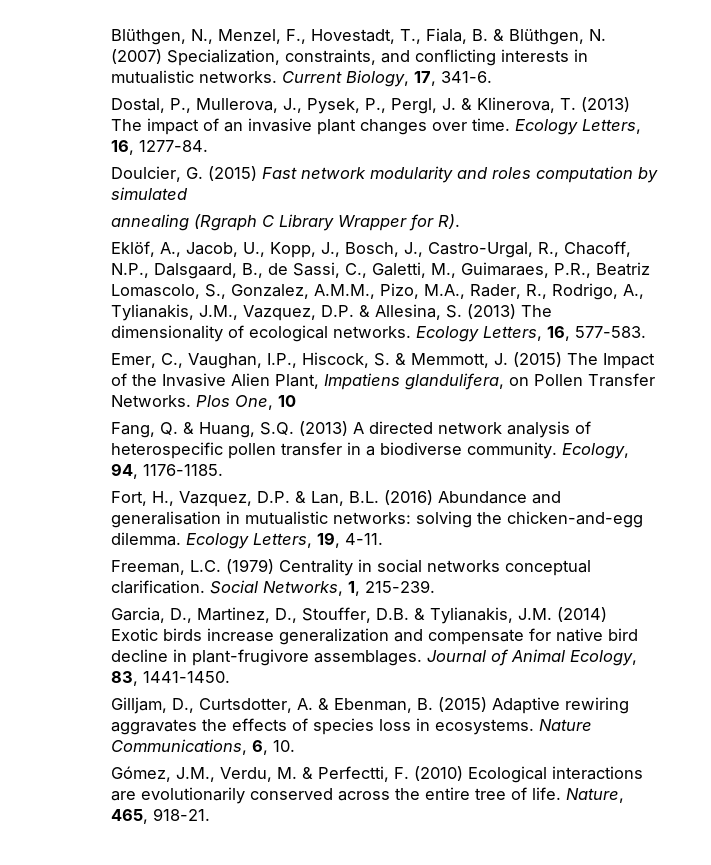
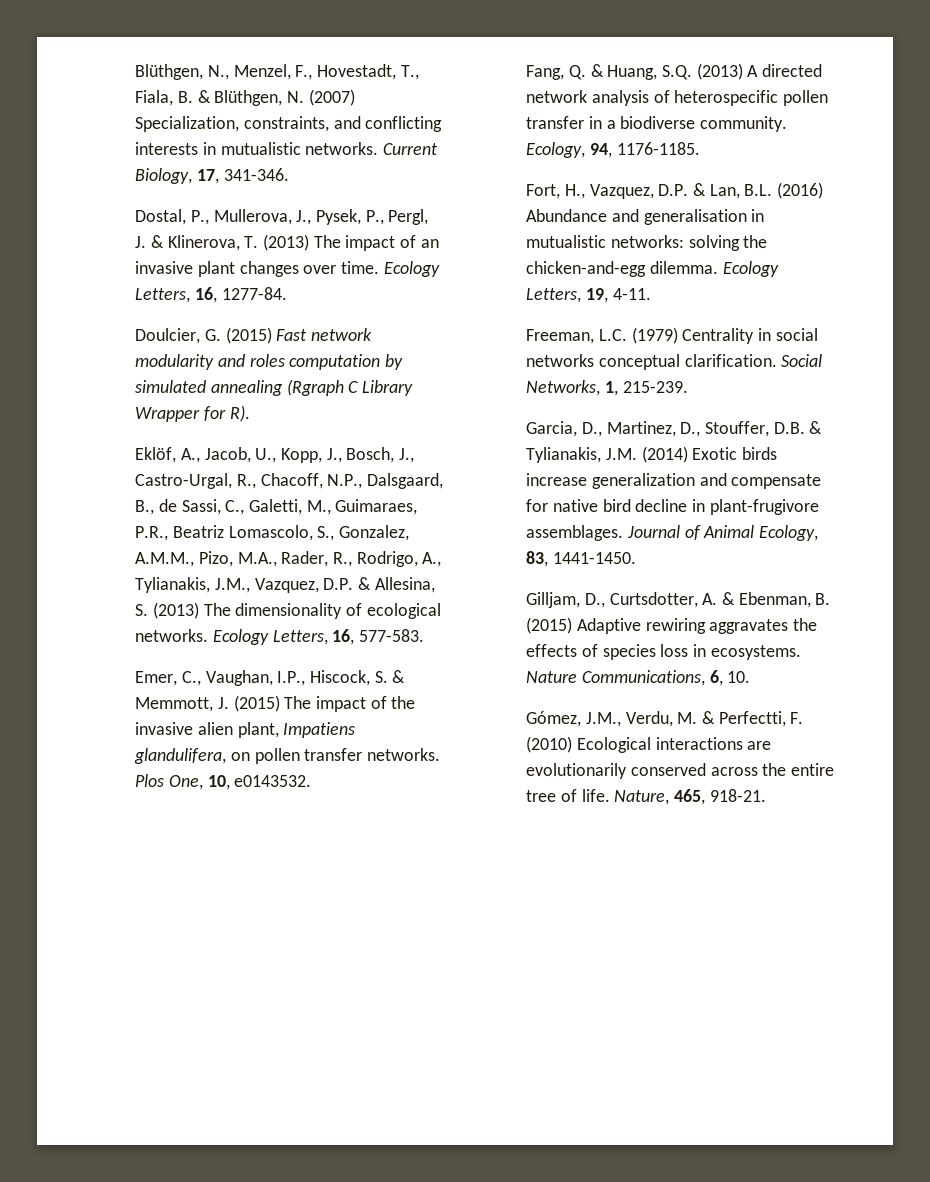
[440,71,492,83] 341-6. -> [223,168,289,181] 341-346.
(188, 193) // -> (207, 386) none
[602,353,655,369] Impact -> [315,696,366,712] impact
[161,373,655,390] [110,395,296,410] Invasive Alien Plant, Impatiens glandulifera, on Pollen Transfer Networks. Plos One, 10 -> [135,722,356,738] [134,748,440,764] [135,774,312,790] invasive alien plant, Impatiens glandulifera, on pollen transfer networks. Plos One, 10, e0143532.

